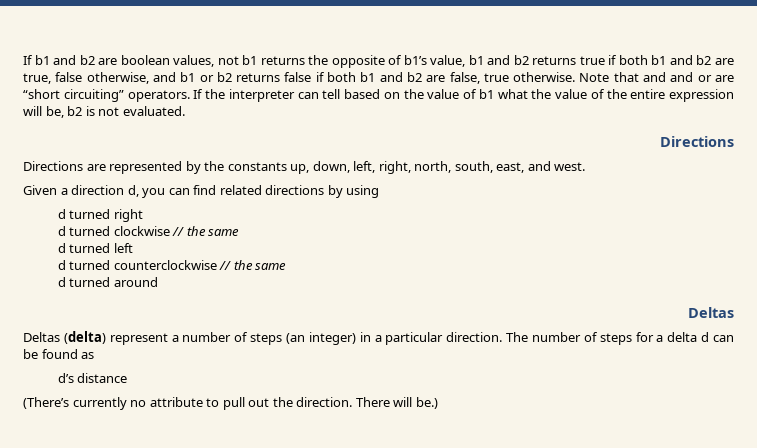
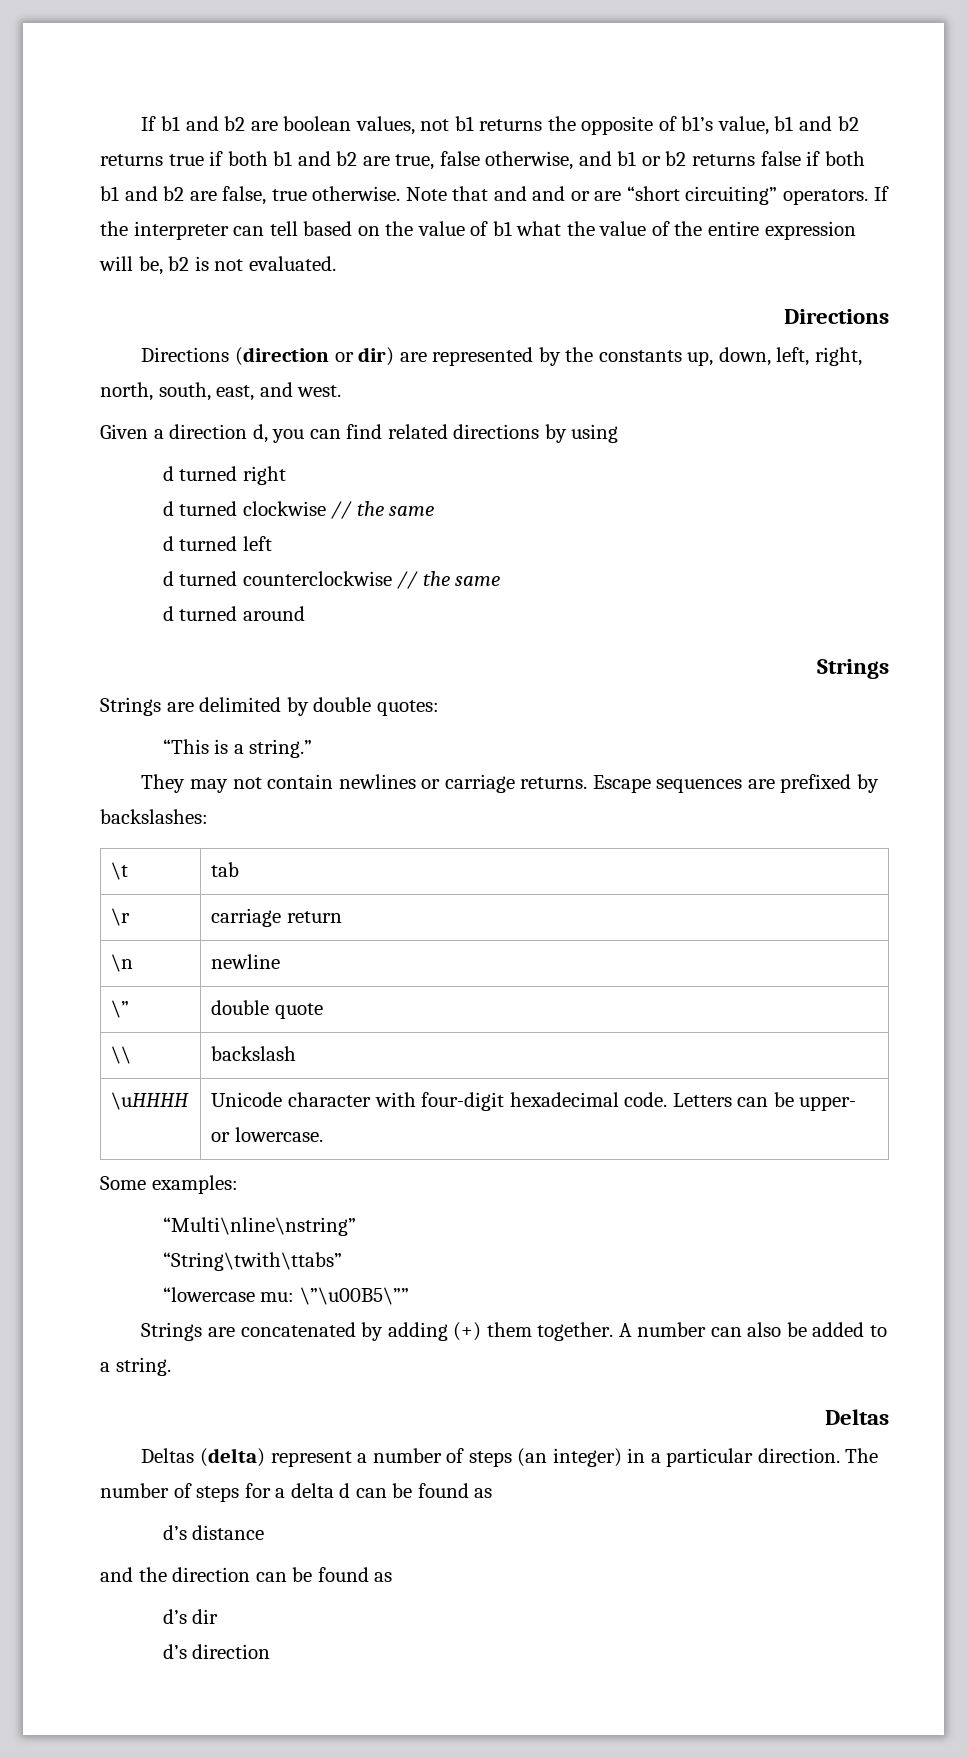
(83, 166) none -> [234,347,395,366] (direction or dir)
(158, 282) none -> [817,659,889,679] [100,697,439,716] [162,739,313,758] [141,774,879,793] [100,809,208,824] [111,862,129,880] [211,862,240,877] [111,908,131,926] [211,908,343,927] [111,954,134,972] [211,954,281,969] [111,1000,130,1018] [211,1000,324,1019] [111,1046,132,1064] [211,1046,297,1061] [111,1092,190,1110] [211,1092,857,1111] [211,1127,324,1142] [100,1175,238,1194] [162,1217,356,1236] [162,1252,342,1271] [162,1287,409,1305] [141,1322,887,1341] [100,1357,171,1376] // Strings // Strings are delimited by double quotes: // “This is a string.” // They may not contain newlines or carriage returns. Escape sequences are prefixed by backslashes: // \t | tab // \r | carriage return // \n | newline // \” | double quote // \\ | backslash // \uHHHH | Unicode character with four-digit hexadecimal code. Letters can be upper- or lowercase. // Some examples: // “Multi\nline\nstring” // “String\twith\ttabs” // “lowercase mu: \”\u00B5\”” // Strings are concatenated by adding (+) them together. A number can also be added to a string.
[23,397,438,410] (There’s currently no attribute to pull out the direction. There will be.) -> [100,1567,393,1582] [162,1609,219,1624] [162,1644,271,1659] and the direction can be found as // d’s dir // d’s direction

